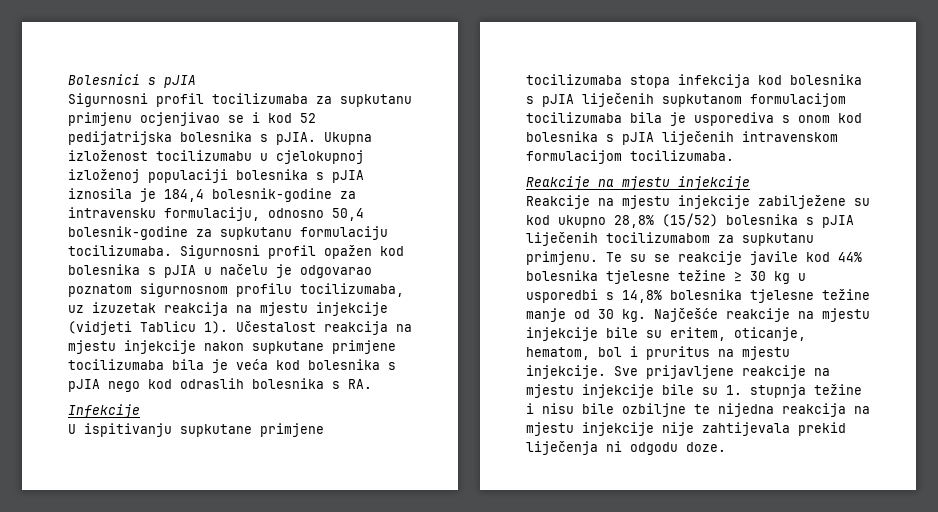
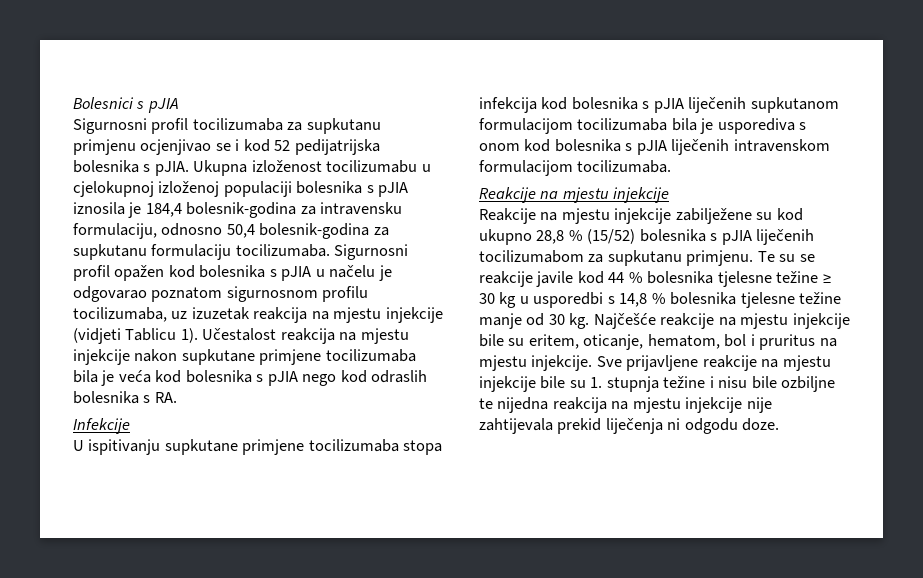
[212,188,332,202] bolesnik-godine -> [186,202,297,218] bolesnik-godina
[68,226,188,240] bolesnik-godine -> [259,223,370,239] bolesnik-godina
[614,215,654,228] 28,8% -> [536,230,583,244] 28,8 %
[838,252,862,262] 44% -> [608,272,643,283] 44 %
[622,290,662,303] 14,8% -> [619,293,666,307] 14,8 %

